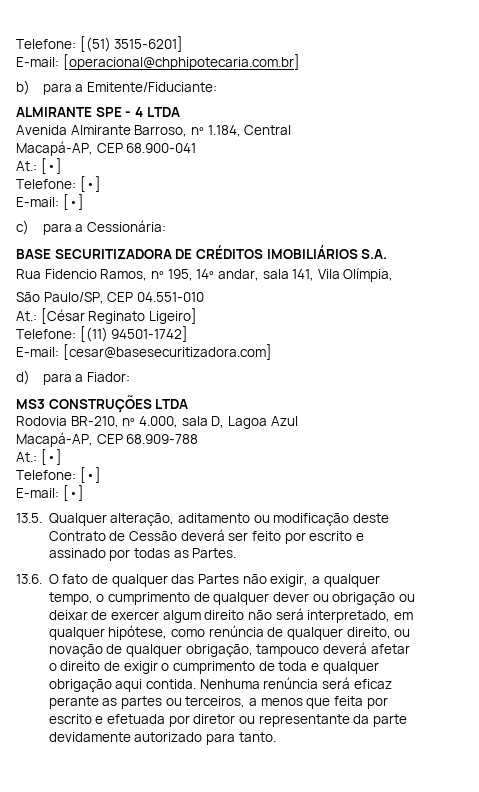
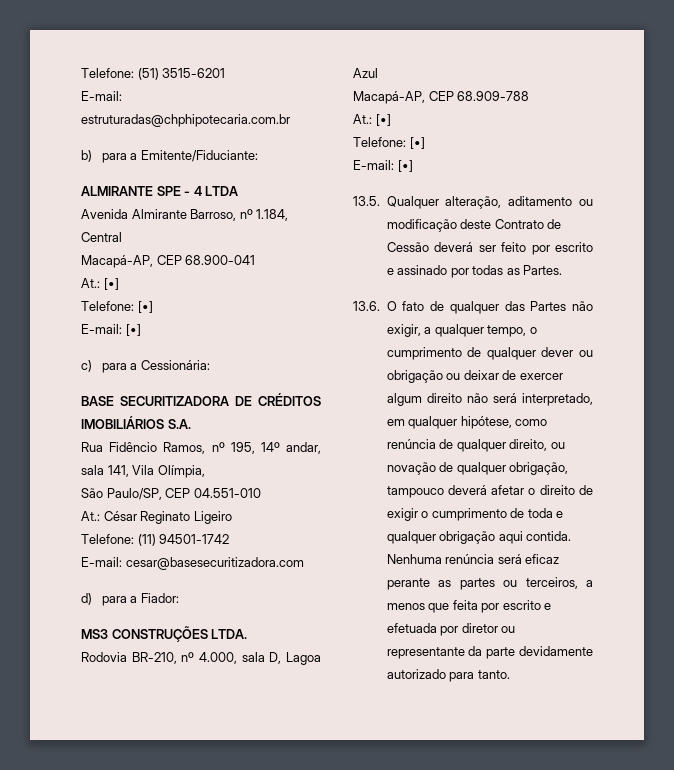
[16,36,184,52] [16,54,300,70] Telefone: [(51) 3515-6201] // E-mail: [operacional@chphipotecaria.com.br] -> [81,68,226,80] [81,91,122,101] [81,114,290,127] Telefone: (51) 3515-6201 // E-mail: estruturadas@chphipotecaria.com.br
[44,269,97,279] Fidencio -> [109,442,158,452] Fidêncio
[40,308,197,324] [16,326,189,342] [16,344,272,360] [César Reginato Ligeiro] // Telefone: [(11) 94501-1742] // E-mail: [cesar@basesecuritizadora.com] -> [103,511,232,524] [81,534,230,546] [81,557,304,570] César Reginato Ligeiro // Telefone: (11) 94501-1742 // E-mail: cesar@basesecuritizadora.com
[155,399,189,409] LTDA -> [211,629,248,639] LTDA.

